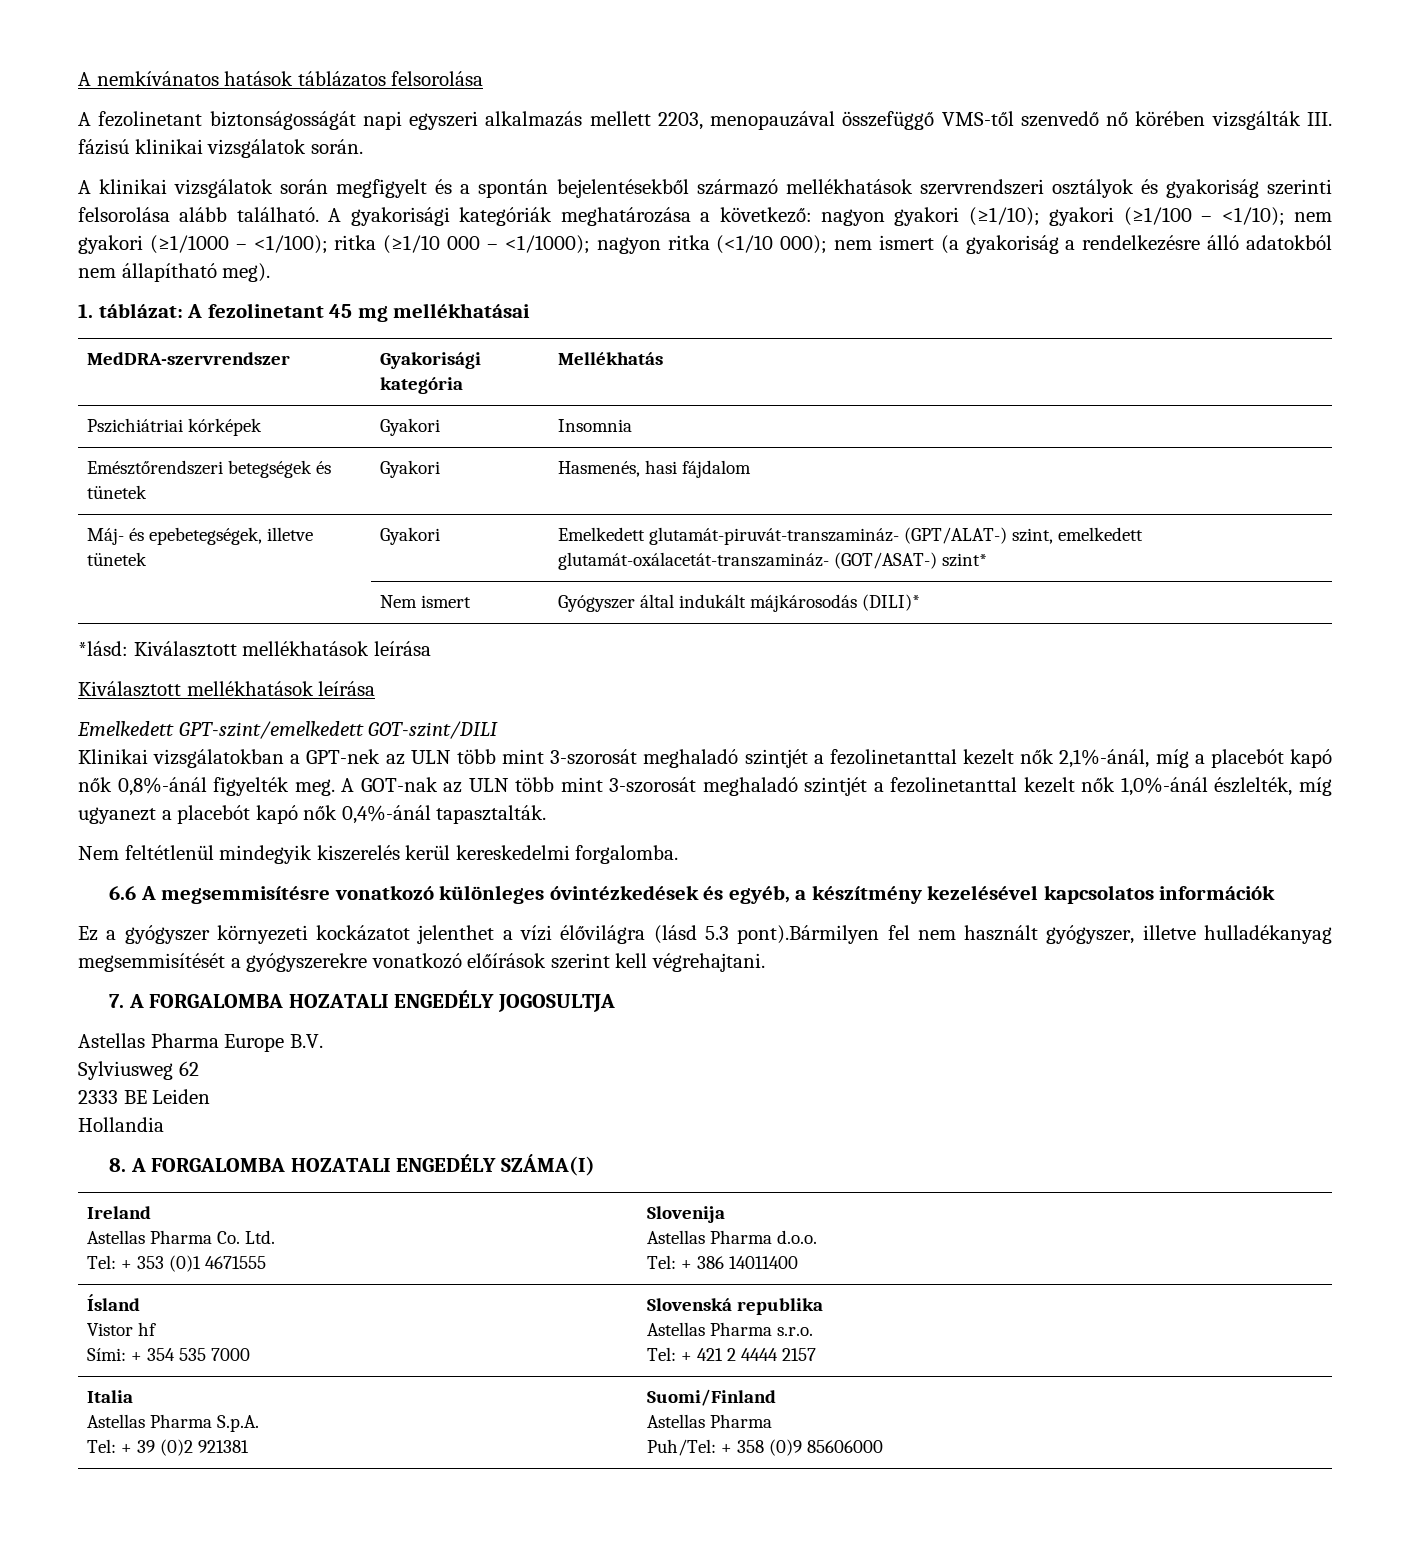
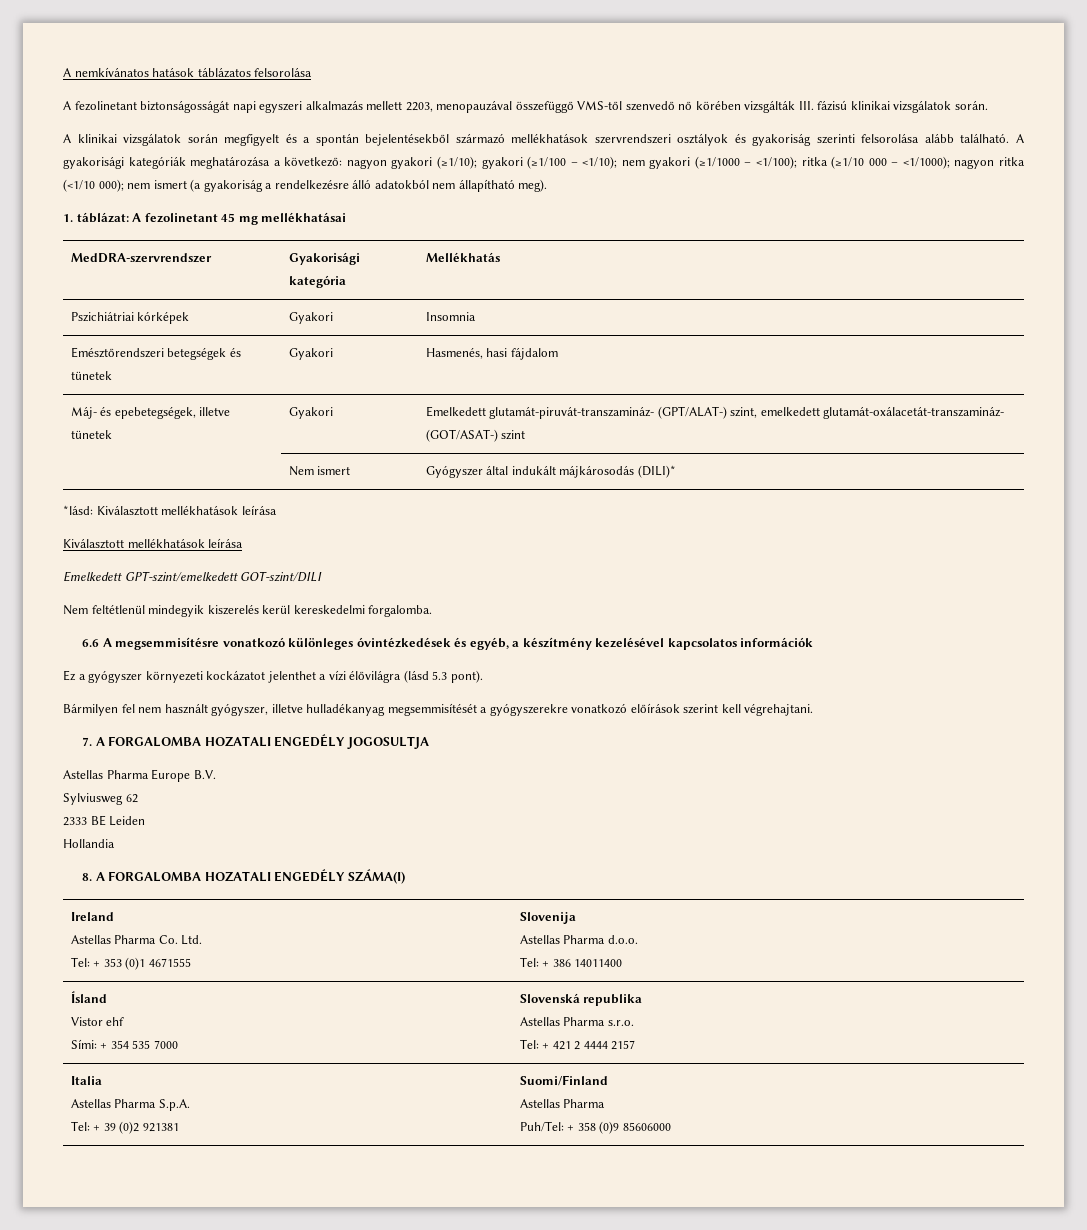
[941,553,988,567] szint* -> [501,430,526,440] szint
[78,749,1332,768] [78,777,1332,796] [78,805,547,824] // Klinikai vizsgálatokban a GPT-nek az ULN több mint 3-szorosát meghaladó szintjét a fezolinetanttal kezelt nők 2,1%-ánál, míg a placebót kapó nők 0,8%-ánál figyelték meg. A GOT-nak az ULN több mint 3-szorosát meghaladó szintjét a fezolinetanttal kezelt nők 1,0%-ánál észlelték, míg ugyanezt a placebót kapó nők 0,4%-ánál tapasztalták. -> (323, 576) none
[737,925,880,944] pont).Bármilyen -> [450,670,483,683] [63,703,118,716] pont). // Bármilyen
[137,1322,156,1336] hf -> [106,1017,125,1026] ehf

